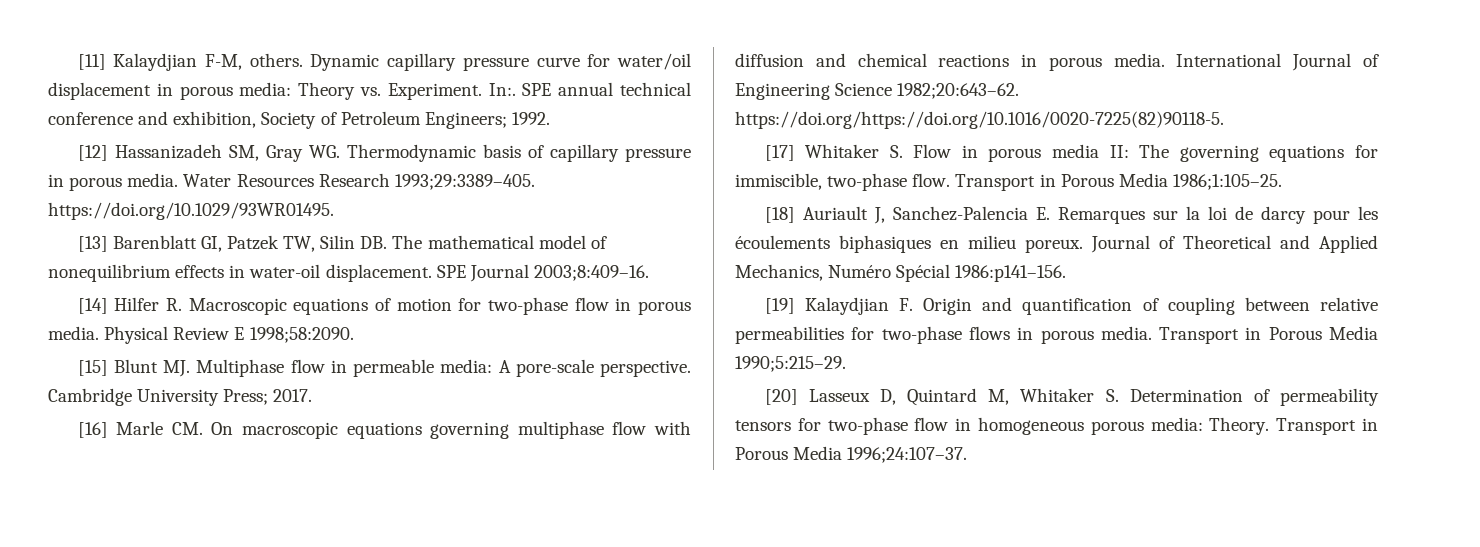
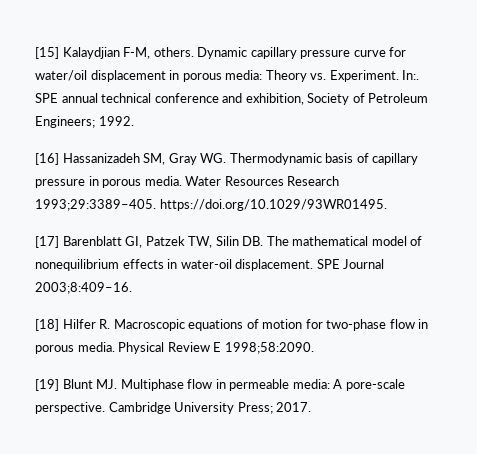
[77,54,106,70] [11] -> [35,47,59,59] [15]
[77,145,108,161] [12] -> [35,153,59,165] [16]
[77,236,108,252] [13] -> [35,236,59,248] [17]
[77,298,108,314] [14] -> [35,319,59,331] [18]
[77,360,108,376] [15] -> [35,379,59,391] [19]
[77,421,691,439] [735,53,1379,71] [735,83,1020,100] [735,111,1224,129] [764,144,1378,162] [735,173,1282,191] [764,206,1378,224] [735,235,1378,253] [735,264,1067,282] [764,297,1378,315] [735,326,1378,344] [735,356,846,372] [764,388,1379,406] [735,417,1378,435] [735,446,968,463] // [16] Marle CM. On macroscopic equations governing multiphase flow with diffusion and chemical reactions in porous media. International Journal of Engineering Science 1982;20:643–62. https://doi.org/https://doi.org/10.1016/0020-7225(82)90118-5. // [17] Whitaker S. Flow in porous media II: The governing equations for immiscible, two-phase flow. Transport in Porous Media 1986;1:105–25. // [18] Auriault J, Sanchez-Palencia E. Remarques sur la loi de darcy pour les écoulements biphasiques en milieu poreux. Journal of Theoretical and Applied Mechanics, Numéro Spécial 1986:p141–156. // [19] Kalaydjian F. Origin and quantification of coupling between relative permeabilities for two-phase flows in porous media. Transport in Porous Media 1990;5:215–29. // [20] Lasseux D, Quintard M, Whitaker S. Determination of permeability tensors for two-phase flow in homogeneous porous media: Theory. Transport in Porous Media 1996;24:107–37. -> (312, 407) none

